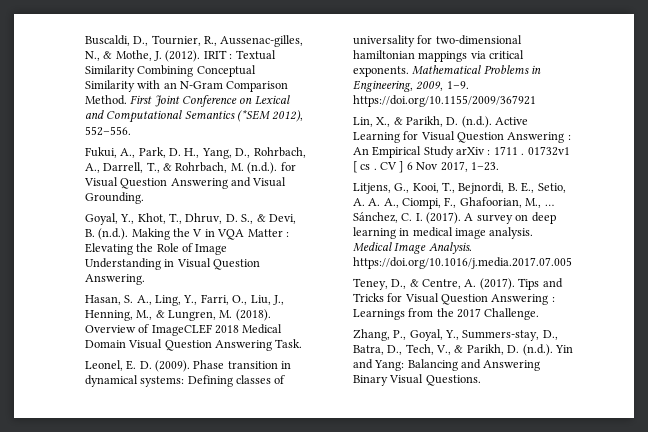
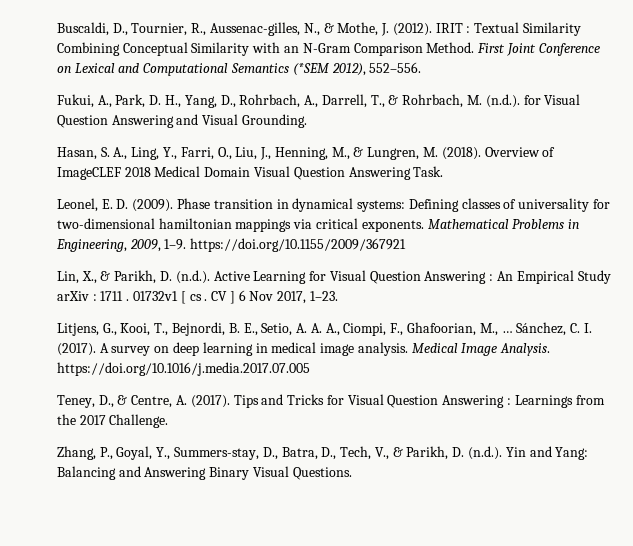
[84,213,296,225] [84,228,289,240] [84,243,228,255] [84,258,261,270] [84,274,145,285] // Goyal, Y., Khot, T., Dhruv, D. S., & Devi, B. (n.d.). Making the V in VQA Matter : Elevating the Role of Image Understanding in Visual Question Answering. -> (308, 121) none

